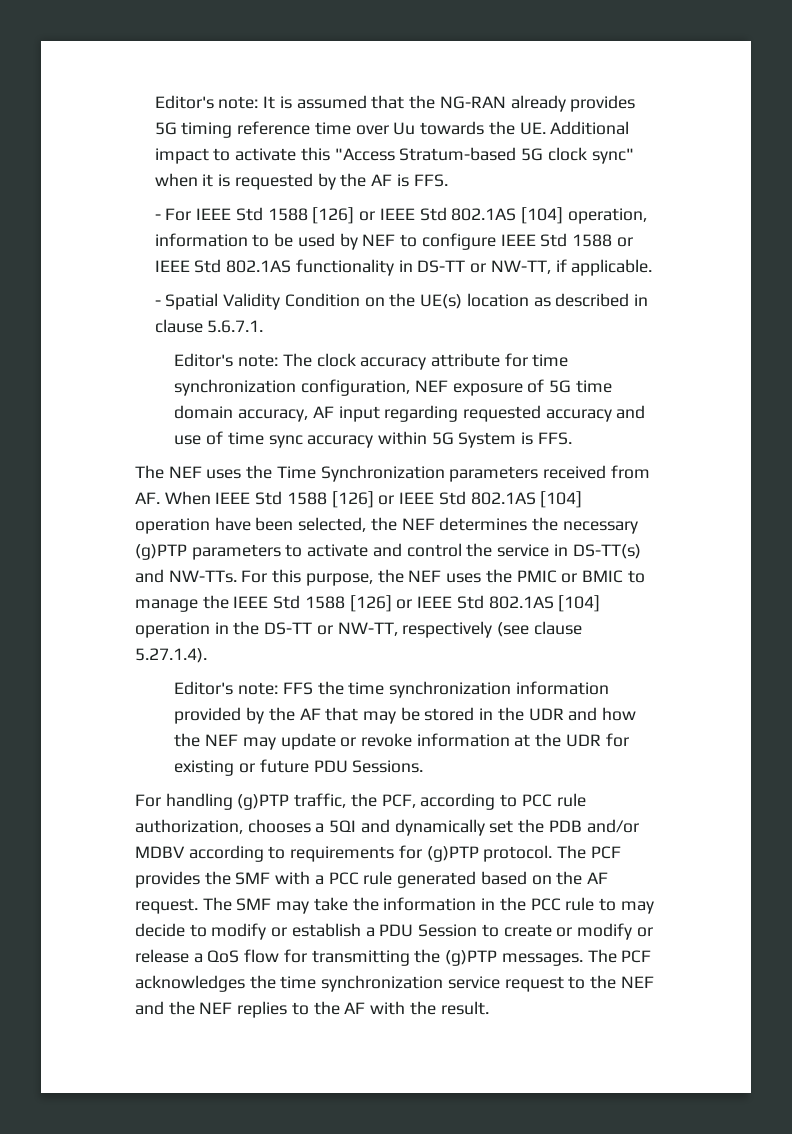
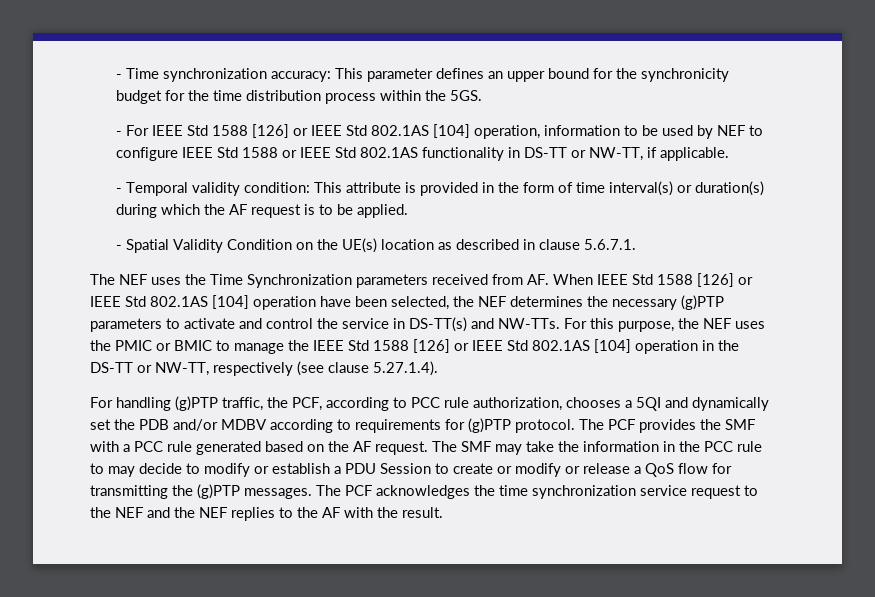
[154,95,636,112] [154,121,630,138] [154,147,634,164] [154,173,448,190] Editor's note: It is assumed that the NG-RAN already provides 5G timing reference time over Uu towards the UE. Additional impact to activate this "Access Stratum-based 5G clock sync" when it is requested by the AF is FFS. -> [115,68,729,82] [115,90,482,104] - Time synchronization accuracy: This parameter defines an upper bound for the synchronicity budget for the time distribution process within the 5GS.
(653, 267) none -> [115,181,764,196] [115,204,408,218] // - Temporal validity condition: This attribute is provided in the form of time interval(s) or duration(s) during which the AF request is to be applied.
[174,353,569,370] [174,379,612,396] [174,405,646,422] [174,431,572,448] // Editor's note: The clock accuracy attribute for time synchronization configuration, NEF exposure of 5G time domain accuracy, AF input regarding requested accuracy and use of time sync accuracy within 5G System is FFS. -> (636, 244) none
[174,681,609,698] [174,707,637,724] [174,733,629,750] [174,759,424,776] // Editor's note: FFS the time synchronization information provided by the AF that may be stored in the UDR and how the NEF may update or revoke information at the UDR for existing or future PDU Sessions. -> (438, 368) none

